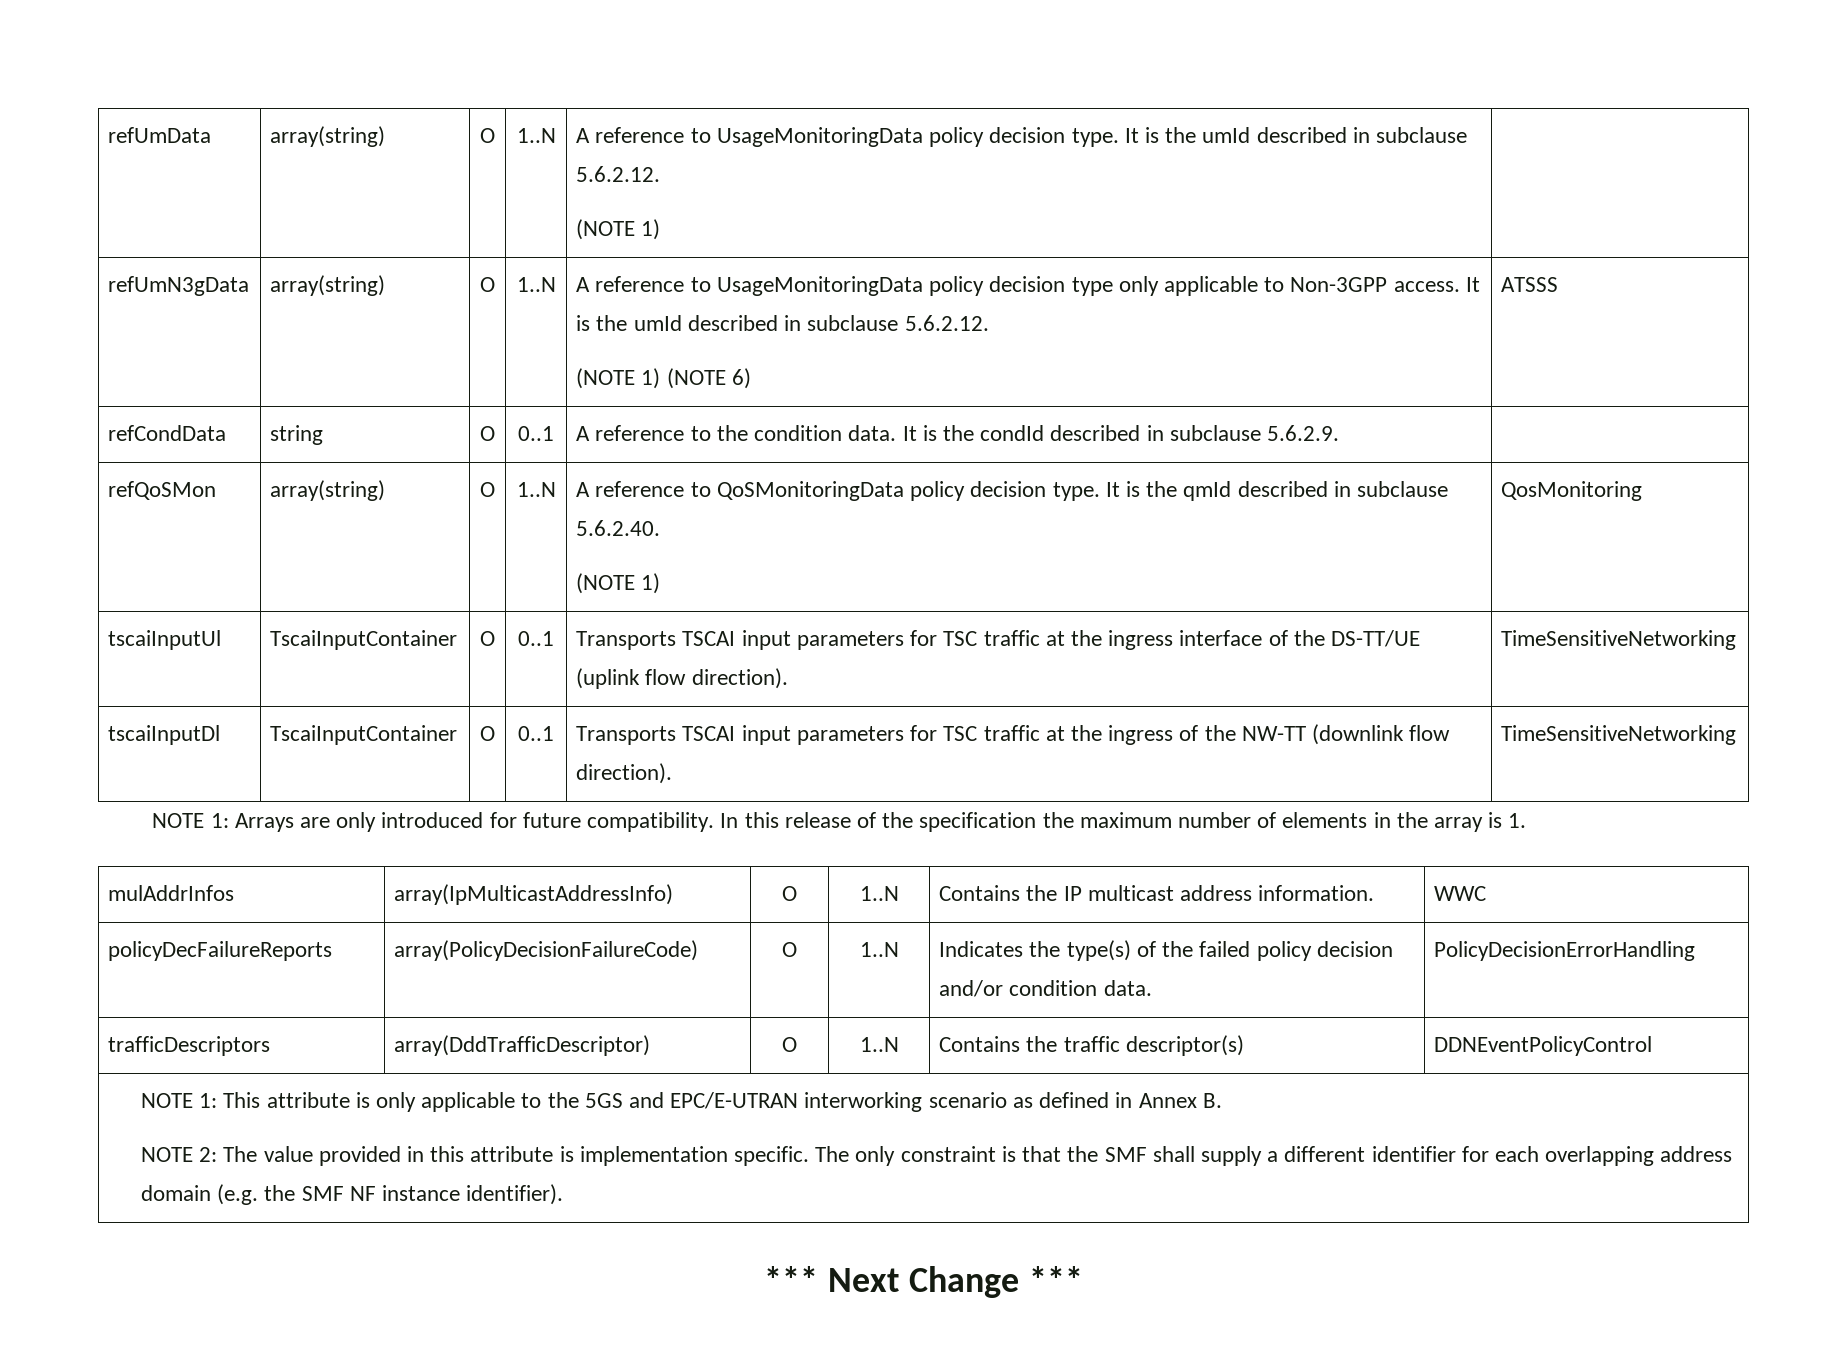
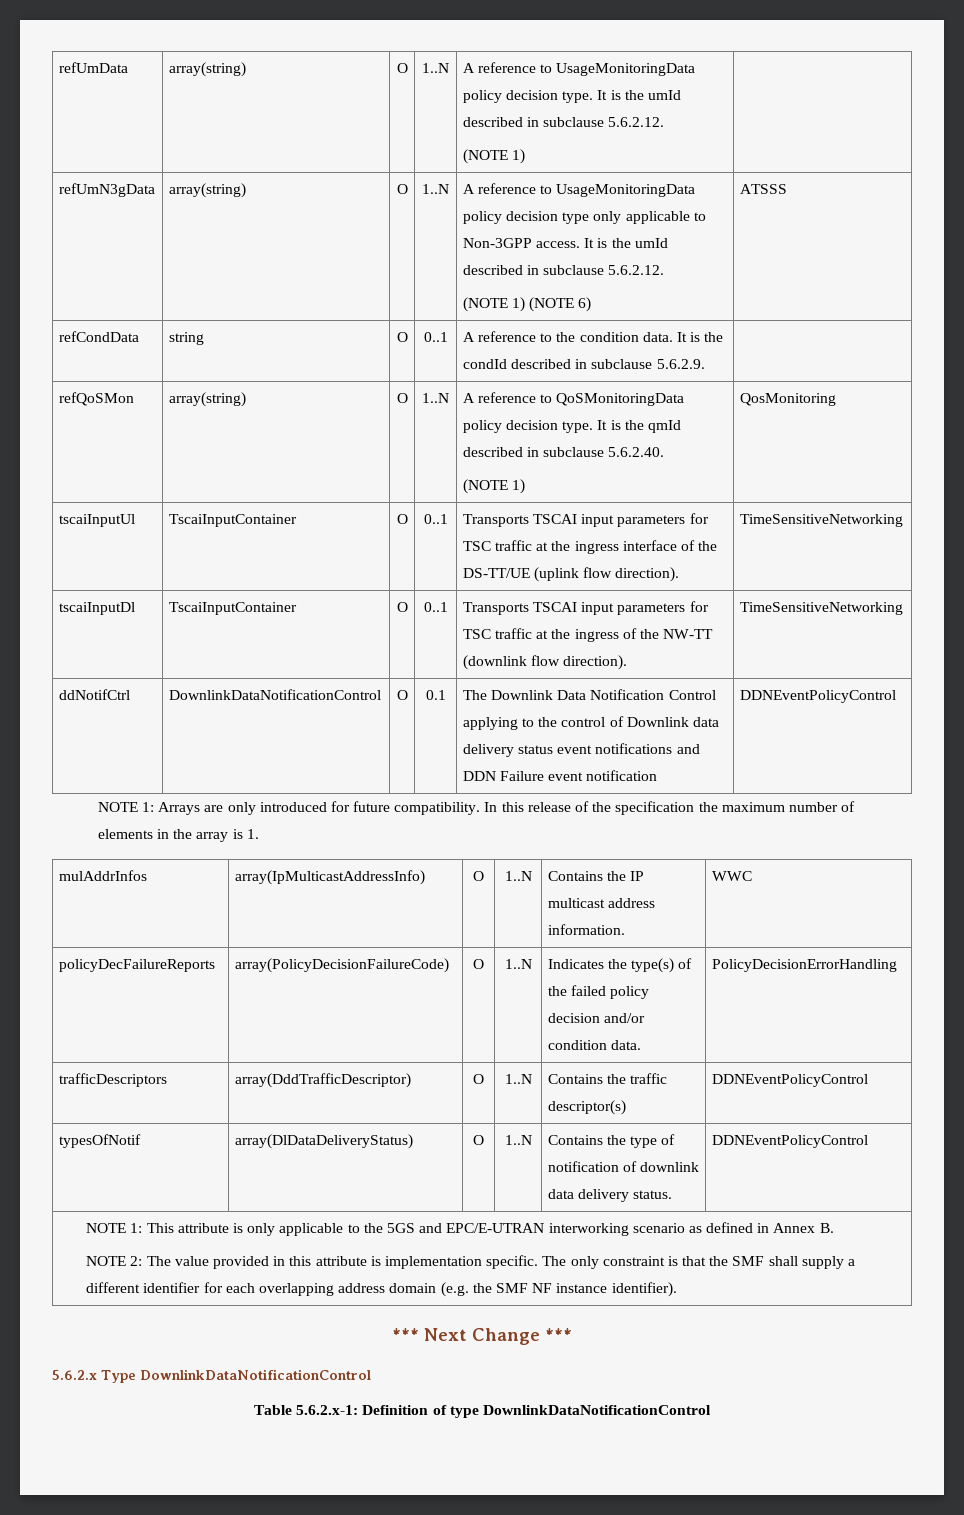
(1737, 735) none -> [58,689,130,700] [168,689,381,700] [396,690,408,700] [425,690,446,700] [462,689,716,700] [462,716,719,730] [462,743,700,757] [462,770,658,781] [739,690,896,703] // ddNotifCtrl | DownlinkDataNotificationControl | O | 0.1 | The Downlink Data Notification Control applying to the control of Downlink data delivery status event notifications and DDN Failure event notification | DDNEventPolicyControl
(1653, 1046) none -> [58,1134,141,1148] [234,1134,413,1149] [473,1135,484,1145] [504,1135,532,1145] [547,1134,676,1148] [547,1161,700,1172] [547,1189,673,1202] [711,1135,868,1148] // typesOfNotif | array(DlDataDeliveryStatus) | O | 1..N | Contains the type of notification of downlink data delivery status. | DDNEventPolicyControl
(1083, 1279) none -> [52,1369,371,1383] [254,1405,711,1418] // 5.6.2.x Type DownlinkDataNotificationControl // Table 5.6.2.x-1: Definition of type DownlinkDataNotificationControl

